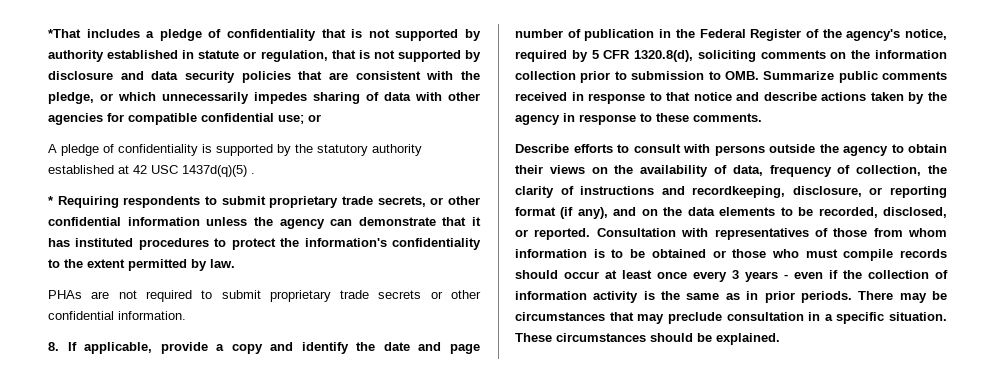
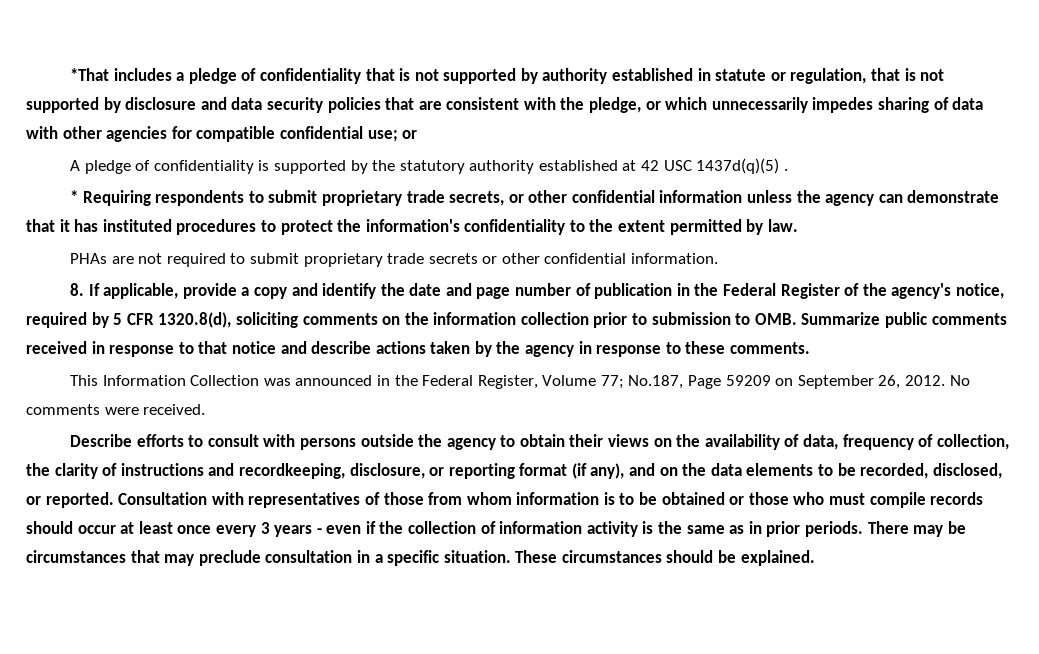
(762, 117) none -> [70,375,970,389] [26,404,206,415] // This Information Collection was announced in the Federal Register, Volume 77; No.187, Page 59209 on September 26, 2012. No comments were received.

